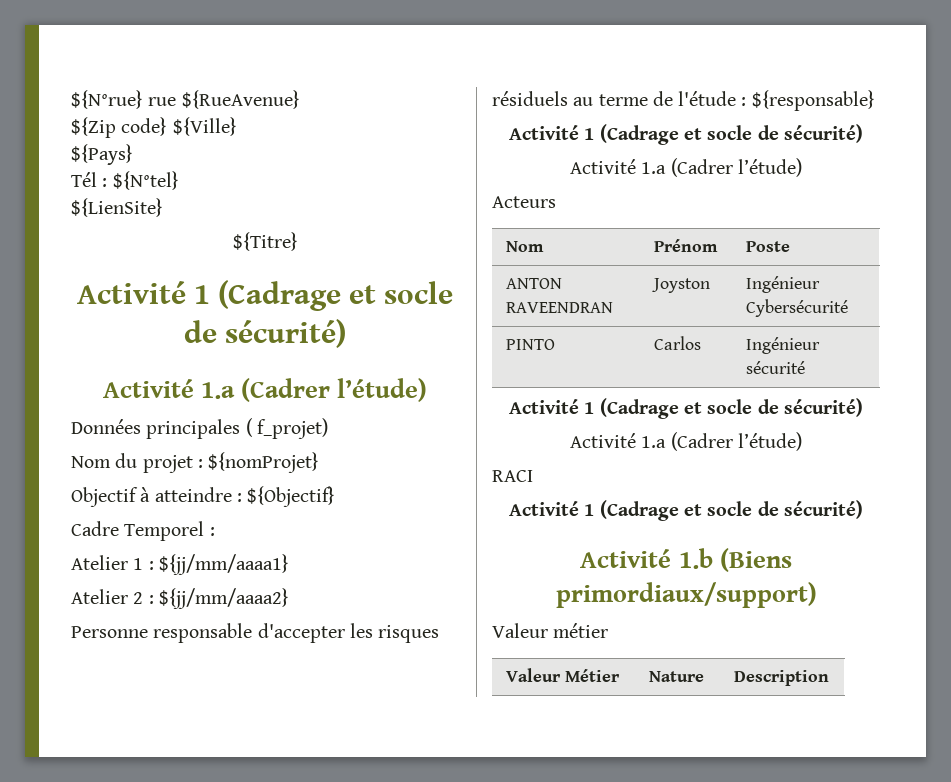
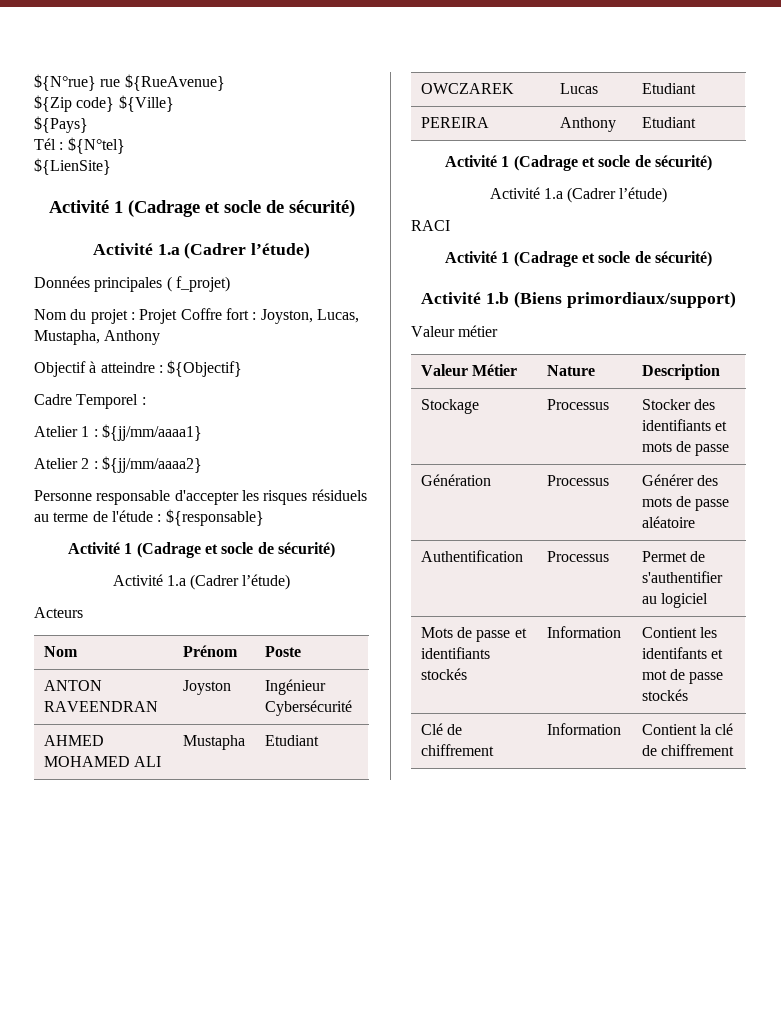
[232,232,298,251] // ${Titre} -> (111, 166) none
[208,452,320,473] ${nomProjet} -> [139,308,359,324] [34,330,161,345] Projet Coffre fort : Joyston, Lucas, Mustapha, Anthony
[506,339,556,350] [654,336,702,350] [746,337,821,354] [746,361,806,374] PINTO | Carlos | Ingénieur sécurité -> [43,735,104,746] [43,756,162,767] [182,735,245,750] [264,735,319,746] [420,83,514,94] [559,83,598,94] [641,83,696,94] [420,117,489,128] [559,117,616,132] [641,117,696,128] AHMED MOHAMED ALI | Mustapha | Etudiant // OWCZAREK | Lucas | Etudiant // PEREIRA | Anthony | Etudiant
(830, 678) none -> [420,399,479,414] [546,399,609,410] [641,399,716,410] [641,419,728,431] [641,441,730,456] [420,474,491,486] [546,475,609,486] [641,474,719,486] [641,496,730,511] [641,516,695,528] [420,550,523,562] [546,551,609,562] [641,551,706,562] [641,571,723,583] [641,593,709,608] [420,627,527,642] [420,647,490,659] [420,668,467,680] [546,626,621,638] [641,627,718,638] [641,647,724,659] [641,669,724,684] [641,689,688,701] [420,723,463,735] [420,744,494,756] [546,723,621,735] [641,723,734,735] [641,744,735,756] // Stockage | Processus | Stocker des identifiants et mots de passe // Génération | Processus | Générer des mots de passe aléatoire // Authentification | Processus | Permet de s'authentifier au logiciel // Mots de passe et identifiants stockés | Information | Contient les identifants et mot de passe stockés // Clé de chiffrement | Information | Contient la clé de chiffrement

